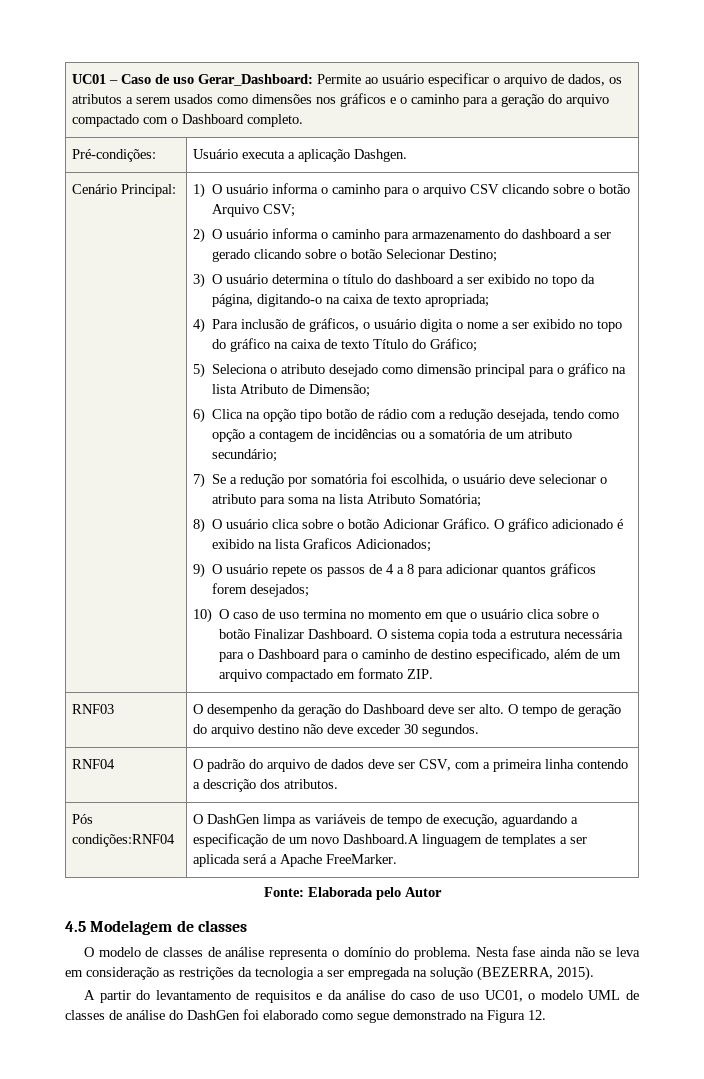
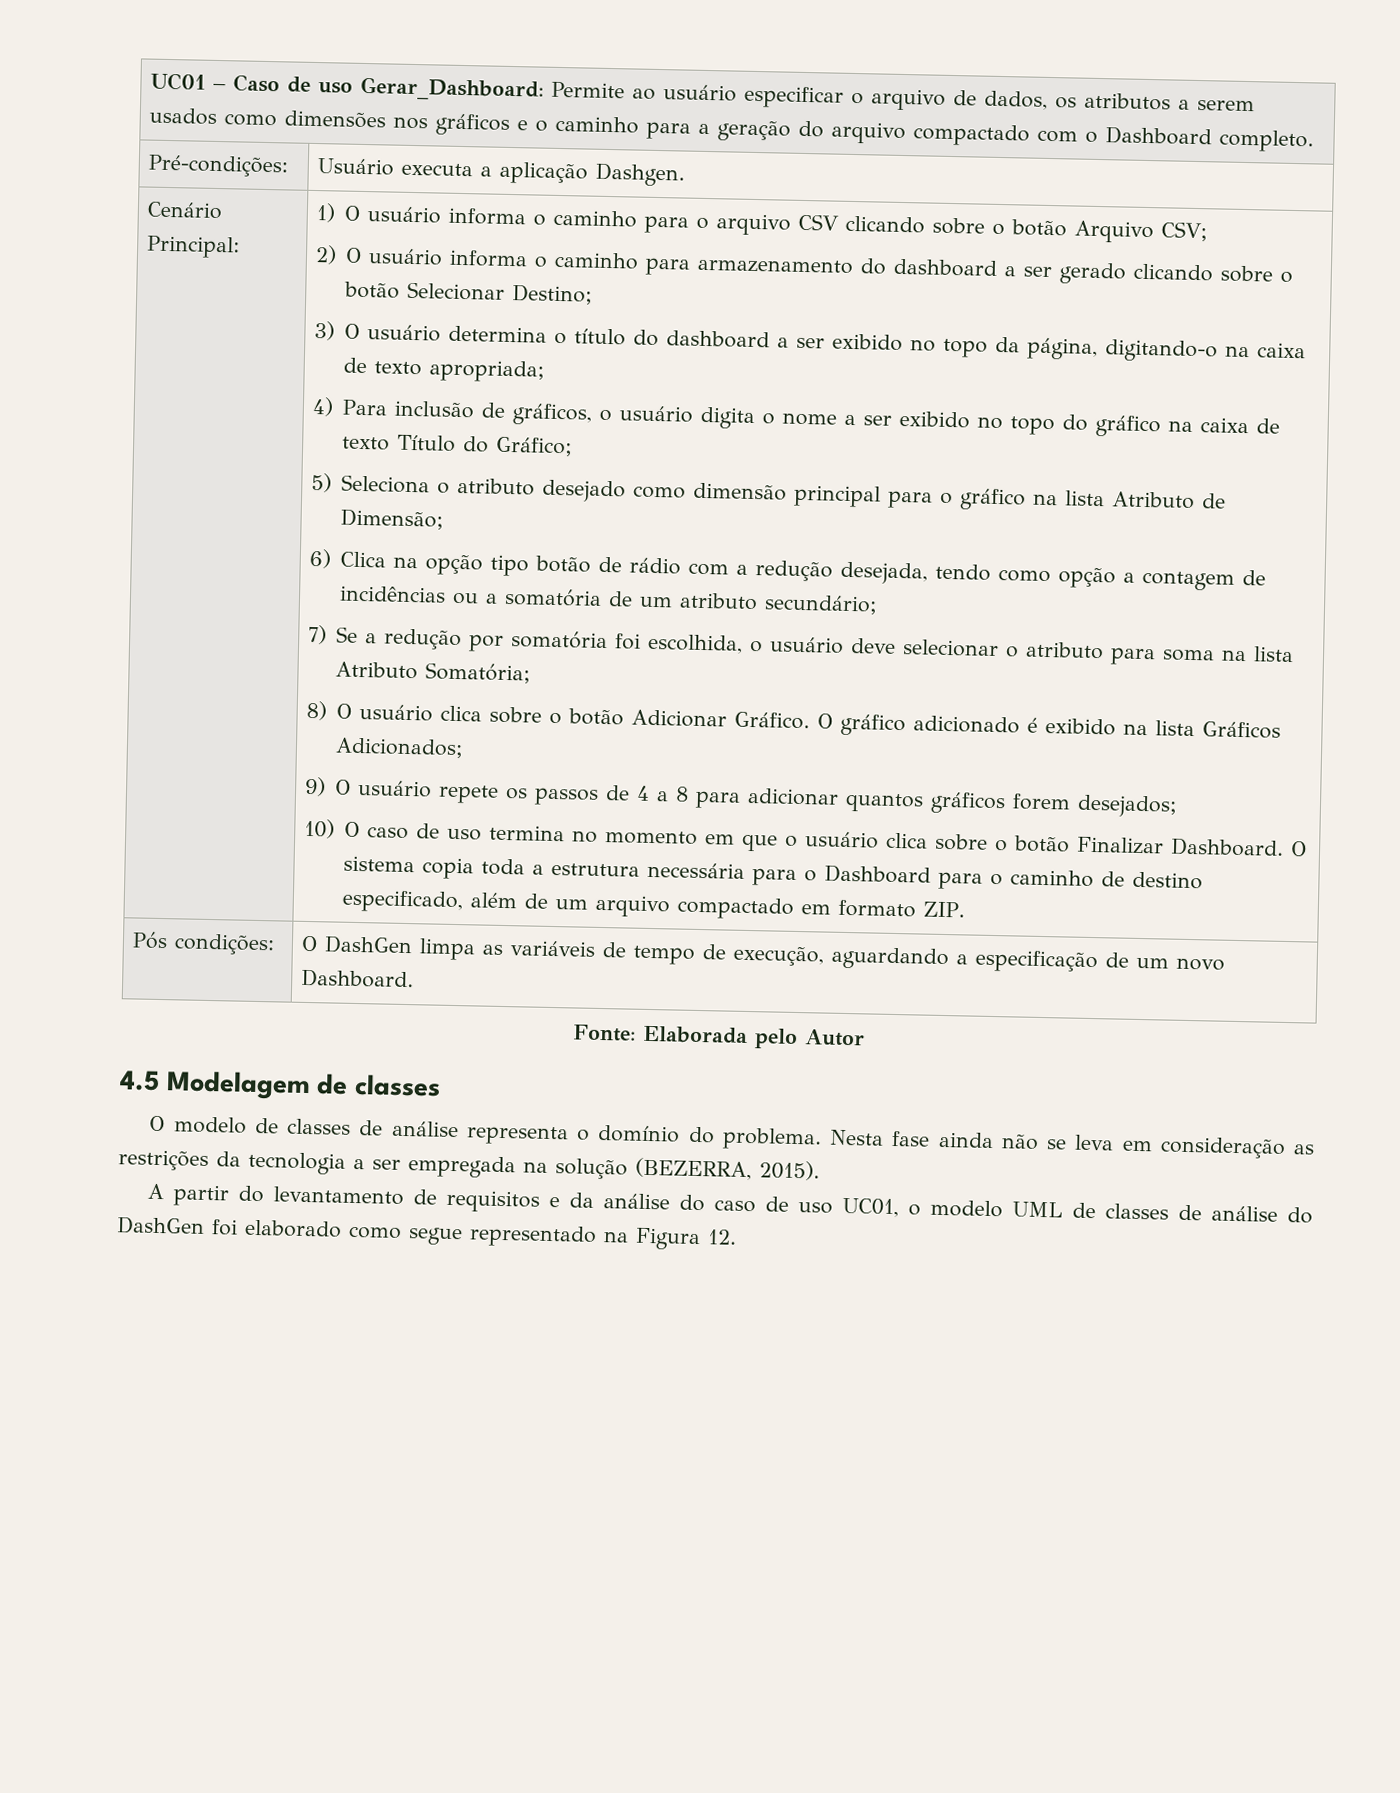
[303,538,353,549] Graficos -> [1202,721,1282,739] Gráficos
[71,704,114,714] [192,704,621,717] [192,724,479,737] [71,759,115,769] [192,759,628,772] [192,779,338,792] // RNF03 | O desempenho da geração do Dashboard deve ser alto. O tempo de geração do arquivo destino não deve exceder 30 segundos. // RNF04 | O padrão do arquivo de dados deve ser CSV, com a primeira linha contendo a descrição dos atributos. -> (966, 909) none
[71,834,175,847] condições:RNF04 -> [173,933,275,956] condições:
[342,834,587,847] [192,854,397,867] Dashboard.A linguagem de templates a ser aplicada será a Apache FreeMarker. -> [300,968,414,989] Dashboard.
[393,1010,466,1020] demonstrado -> [469,1224,597,1248] representado

